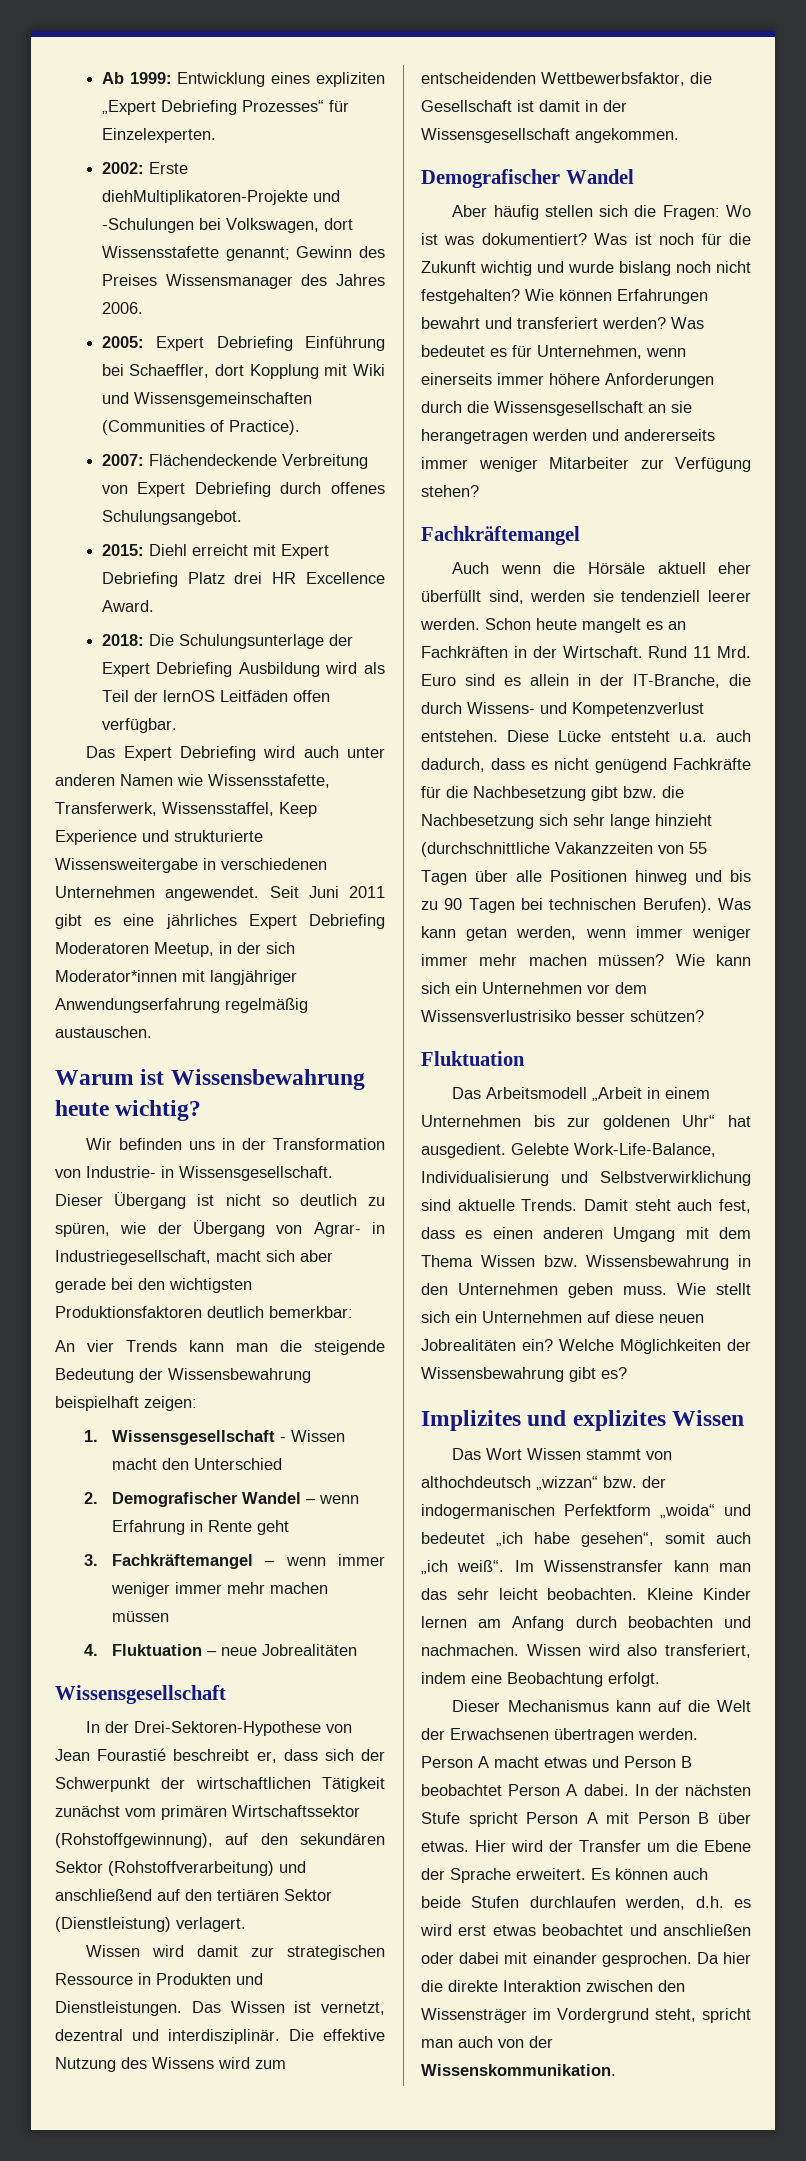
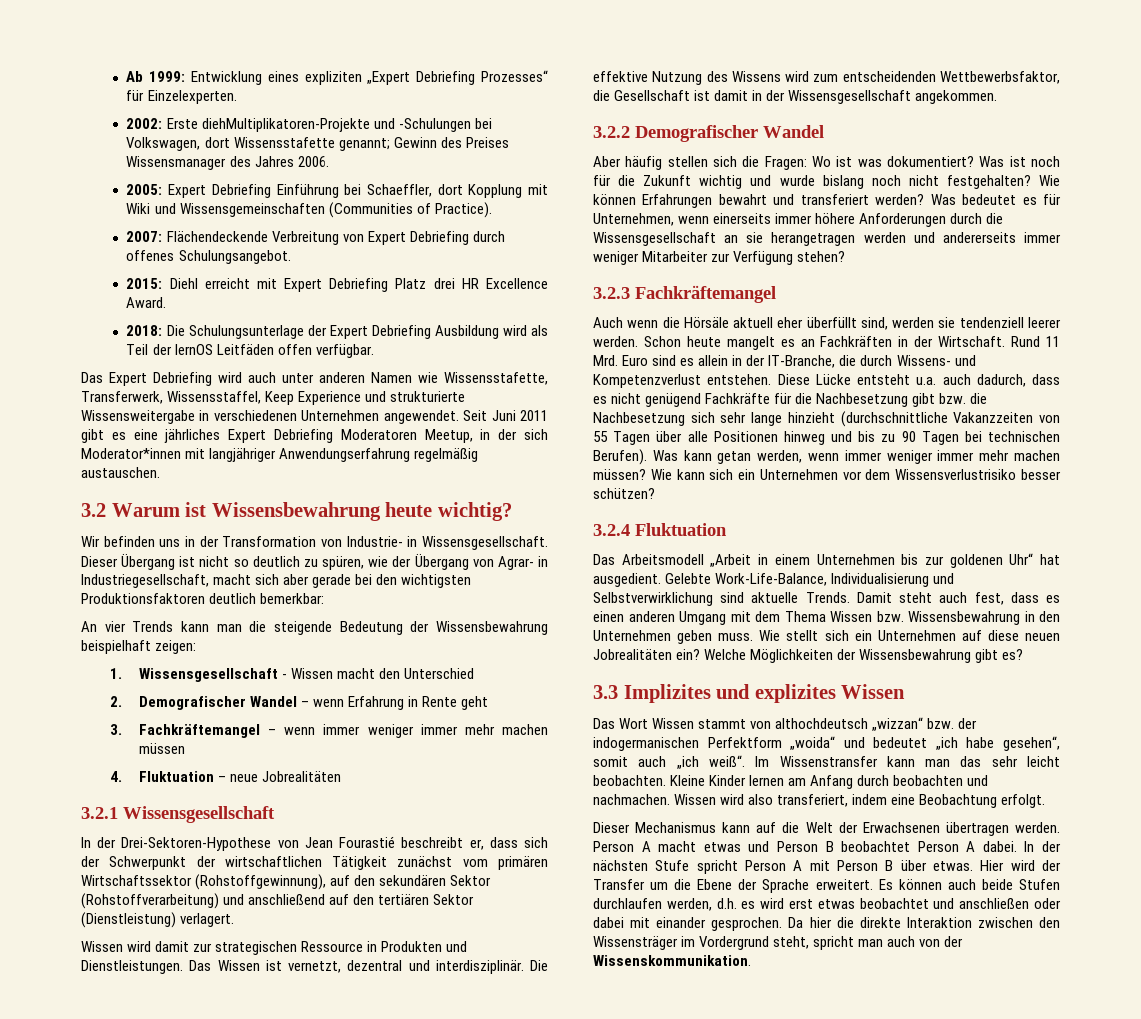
(152, 1032) none -> [81,503,106,517] 3.2
(358, 1650) none -> [81,807,118,819] 3.2.1
(679, 135) none -> [593,126,630,138] 3.2.2
(479, 491) none -> [593,287,630,299] 3.2.3
(704, 1016) none -> [593,524,630,536] 3.2.4
(627, 1373) none -> [593,685,618,699] 3.3

